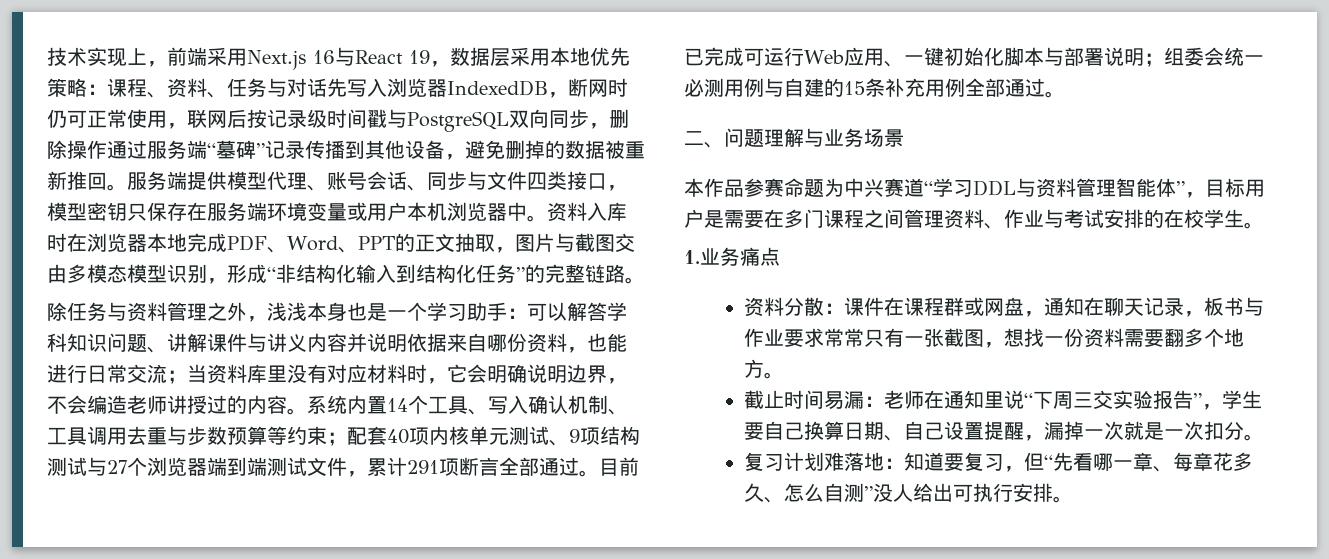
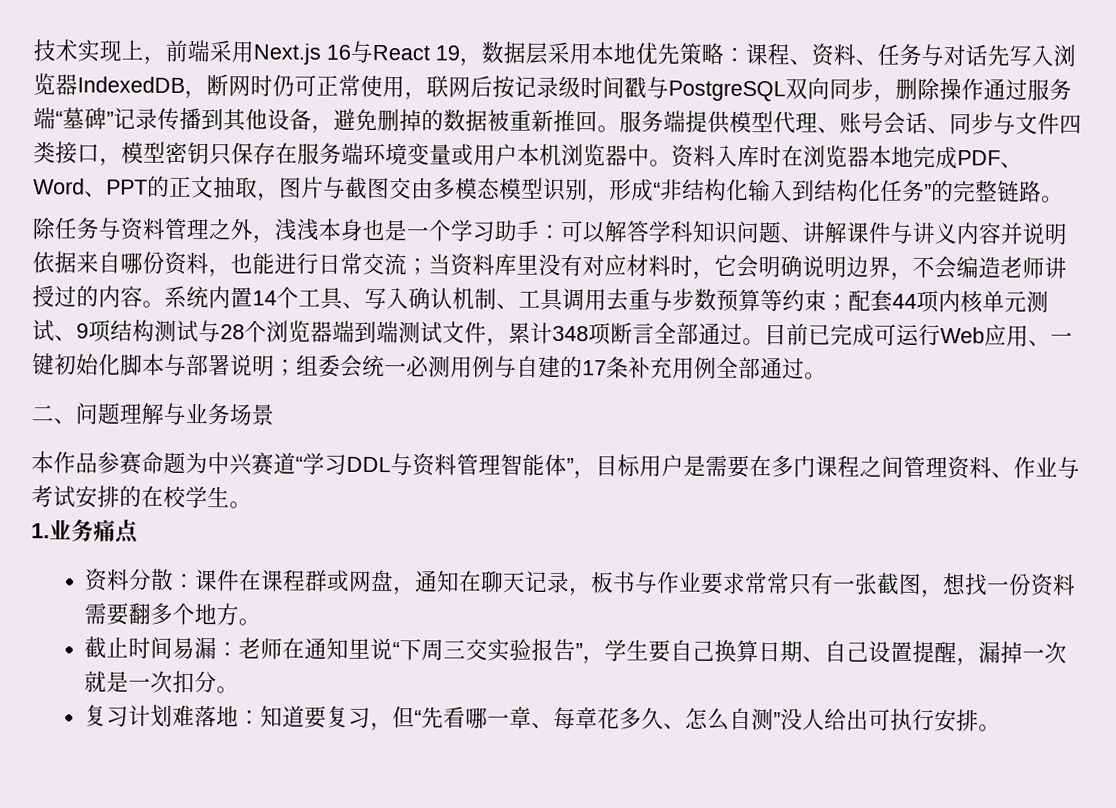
[387,429,409,444] 40 -> [892,293,917,309] 44
[107,460,127,474] 27 -> [220,324,245,340] 28
[407,460,439,474] 291 -> [552,325,589,342] 348
[844,81,865,95] 15 -> [582,360,607,376] 17

